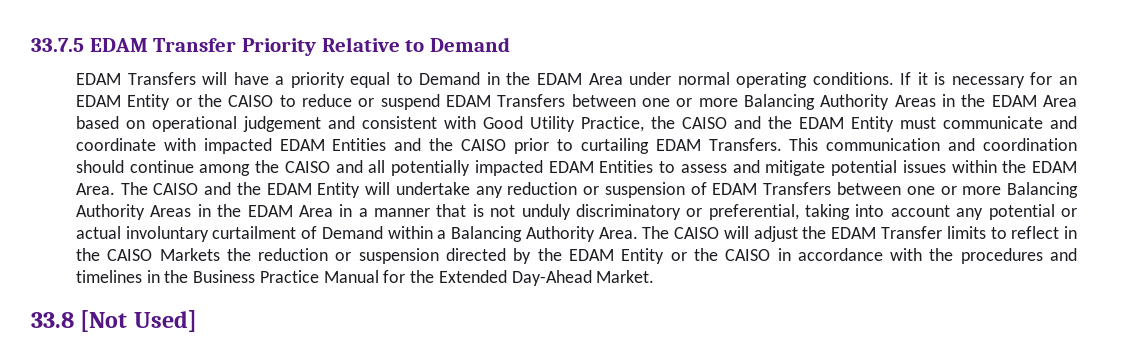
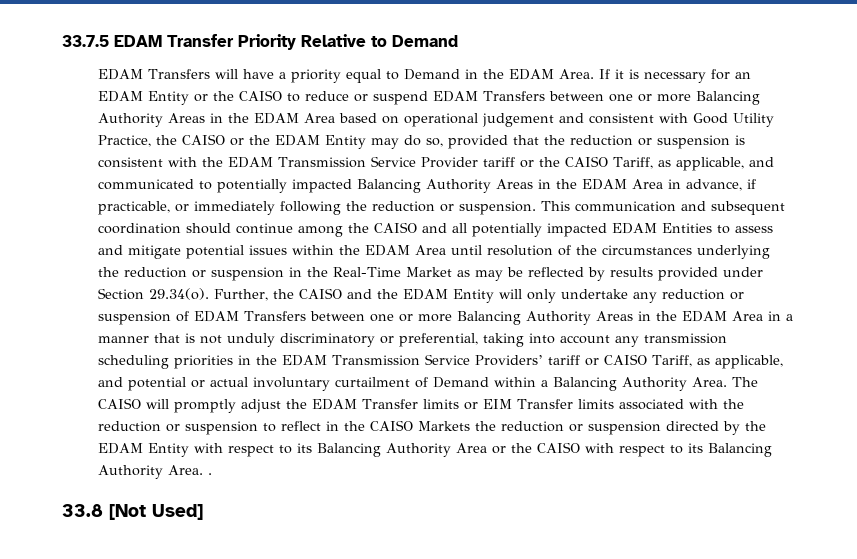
[588,72,894,88] Area under normal operating conditions. -> [558,69,594,79] Area.
[733,116,1078,132] [75,138,782,154] and the EDAM Entity must communicate and coordinate with impacted EDAM Entities and the CAISO prior to curtailing EDAM Transfers. -> [230,135,746,149] [98,156,774,171] [98,179,757,193] [98,201,537,215] or the EDAM Entity may do so, provided that the reduction or suspension is consistent with the EDAM Transmission Service Provider tariff or the CAISO Tariff, as applicable, and communicated to potentially impacted Balancing Authority Areas in the EDAM Area in advance, if practicable, or immediately following the reduction or suspension.
(976, 144) none -> [711,201,786,215] subsequent
[75,182,148,195] Area. The -> [415,245,771,259] [98,267,764,281] [98,288,295,301] Area until resolution of the circumstances underlying the reduction or suspension in the Real-Time Market as may be reflected by results provided under Section 29.34(o). Further, the
(391, 188) none -> [527,289,557,303] only
(984, 214) none -> [644,333,728,344] [98,354,783,369] [98,377,124,387] transmission scheduling priorities in the EDAM Transmission Service Providers’ tariff or CAISO Tariff, as applicable, and
(749, 232) none -> [174,399,237,413] promptly
(986, 232) none -> [463,399,744,410] [98,421,259,435] or EIM Transfer limits associated with the reduction or suspension
[670,248,1078,264] [75,270,655,286] or the CAISO in accordance with the procedures and timelines in the Business Practice Manual for the Extended Day-Ahead Market. -> [194,442,773,457] [98,465,213,479] with respect to its Balancing Authority Area or the CAISO with respect to its Balancing Authority Area. .

